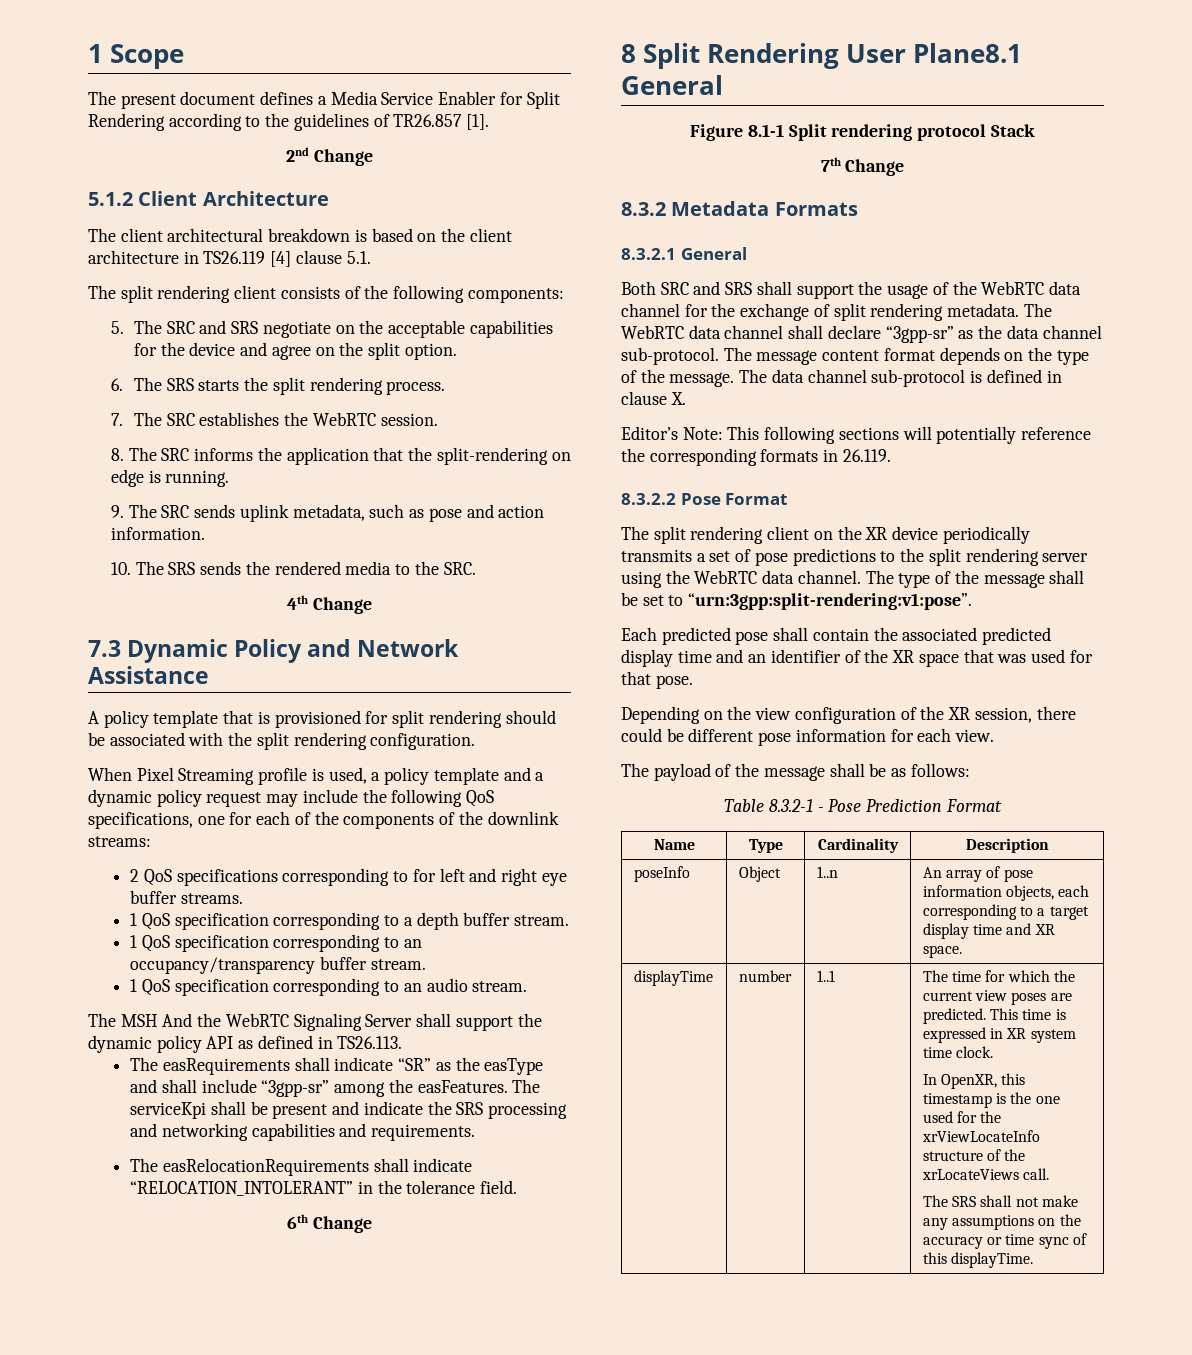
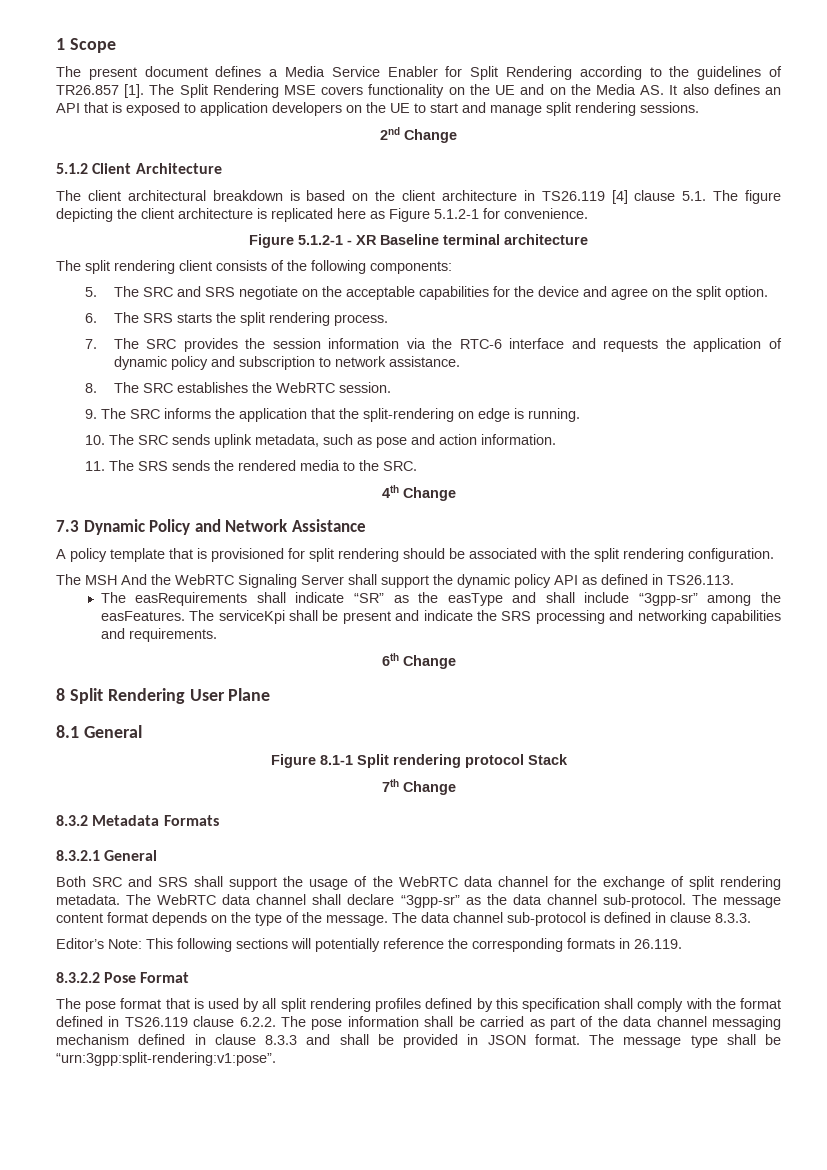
(490, 122) none -> [149,84,782,98] [56,102,699,116] The Split Rendering MSE covers functionality on the UE and on the Media AS. It also defines an API that is exposed to application developers on the UE to start and manage split rendering sessions.
(371, 257) none -> [713,190,781,204] [56,208,588,222] [249,234,588,248] The figure depicting the client architecture is replicated here as Figure 5.1.2-1 for convenience. // Figure 5.1.2-1 - XR Baseline terminal architecture
(195, 419) none -> [183,338,783,352] [113,356,460,370] [84,382,173,393] provides the session information via the RTC-6 interface and requests the application of dynamic policy and subscription to network assistance. // 8. The SRC
[110,448,124,461] 8. -> [84,409,97,419] 9.
[110,505,124,518] 9. -> [84,435,105,445] 10.
[110,562,131,575] 10. -> [84,461,105,471] 11.
[88,767,545,785] [88,789,495,807] [88,811,559,829] [88,836,151,847] [130,868,567,886] [130,890,243,904] [130,912,570,930] [130,934,422,952] [130,956,426,974] [130,978,528,996] // When Pixel Streaming profile is used, a policy template and a dynamic policy request may include the following QoS specifications, one for each of the components of the downlink streams: // 2 QoS specifications corresponding to for left and right eye buffer streams. // 1 QoS specification corresponding to a depth buffer stream. // 1 QoS specification corresponding to an occupancy/transparency buffer stream. // 1 QoS specification corresponding to an audio stream. -> (774, 555) none
[130,1158,473,1176] [130,1180,518,1196] // The easRelocationRequirements shall indicate “RELOCATION_INTOLERANT” in the tolerance field. -> (217, 635) none
[913,43,1023,63] Plane8.1 -> [228,688,271,701] [56,725,79,738] Plane // 8.1
[670,392,686,405] X. -> [715,913,751,923] 8.3.3.
[653,526,1030,544] [621,548,1089,566] [621,570,1085,588] [621,592,973,610] [621,627,1052,645] [621,649,1093,667] [621,671,693,689] [621,706,1076,724] [621,728,995,746] [621,763,970,781] [724,799,1002,812] [653,839,695,850] [748,839,783,853] [817,838,899,853] [965,838,1049,853] [633,866,690,882] [738,866,781,882] [816,866,838,878] [922,866,1033,882] [922,885,1090,901] [922,904,1089,920] [922,923,1055,939] [922,945,962,958] [633,970,713,986] [738,970,792,982] [816,970,835,982] [922,970,1075,982] [922,990,1072,1005] [922,1008,1066,1024] [922,1027,1076,1043] [922,1046,993,1058] [922,1073,1026,1089] [922,1092,1060,1108] [922,1111,1002,1123] [921,1130,1040,1142] [922,1149,1026,1161] [921,1168,1049,1180] [922,1195,1078,1207] [922,1214,1081,1230] [922,1233,1087,1249] [922,1252,1033,1268] split rendering client on the XR device periodically transmits a set of pose predictions to the split rendering server using the WebRTC data channel. The type of the message shall be set to “urn:3gpp:split-rendering:v1:pose”. // Each predicted pose shall contain the associated predicted display time and an identifier of the XR space that was used for that pose. // Depending on the view configuration of the XR session, there could be different pose information for each view. // The payload of the message shall be as follows: // Table 8.3.2-1 - Pose Prediction Format // Name | Type | Cardinality | Description // poseInfo | Object | 1..n | An array of pose information objects, each corresponding to a target display time and XR space. // displayTime | number | 1..1 | The time for which the current view poses are predicted. This time is expressed in XR system time clock. // In OpenXR, this timestamp is the one used for the xrViewLocateInfo structure of the xrLocateViews call. // The SRS shall not make any assumptions on the accuracy or time sync of this displayTime. -> [85,998,782,1012] [56,1016,781,1030] [56,1034,781,1048] [56,1052,276,1066] pose format that is used by all split rendering profiles defined by this specification shall comply with the format defined in TS26.119 clause 6.2.2. The pose information shall be carried as part of the data channel messaging mechanism defined in clause 8.3.3 and shall be provided in JSON format. The message type shall be “urn:3gpp:split-rendering:v1:pose”.

